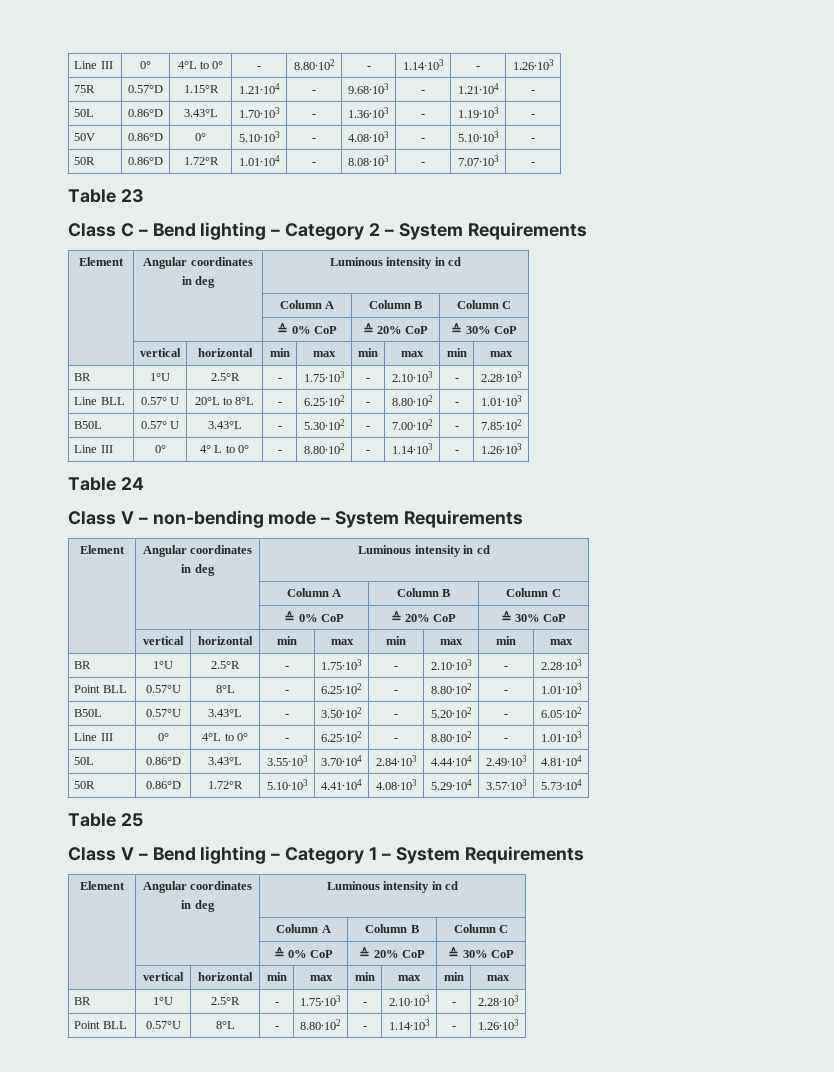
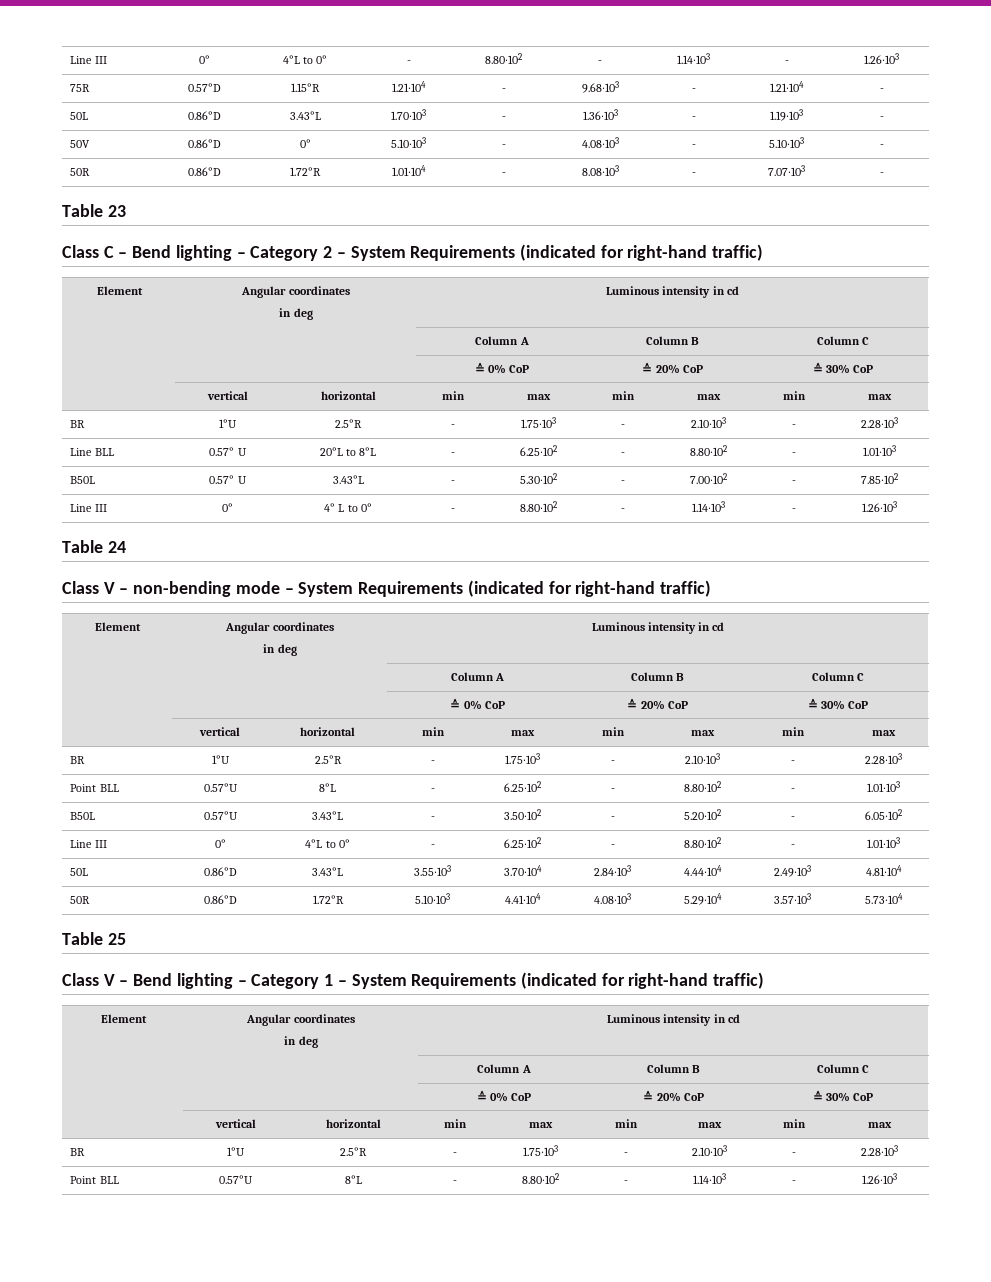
(587, 231) none -> [519,244,764,261] (indicated for right-hand traffic)
(524, 519) none -> [467,580,711,597] (indicated for right-hand traffic)
(584, 855) none -> [520,972,765,989] (indicated for right-hand traffic)

